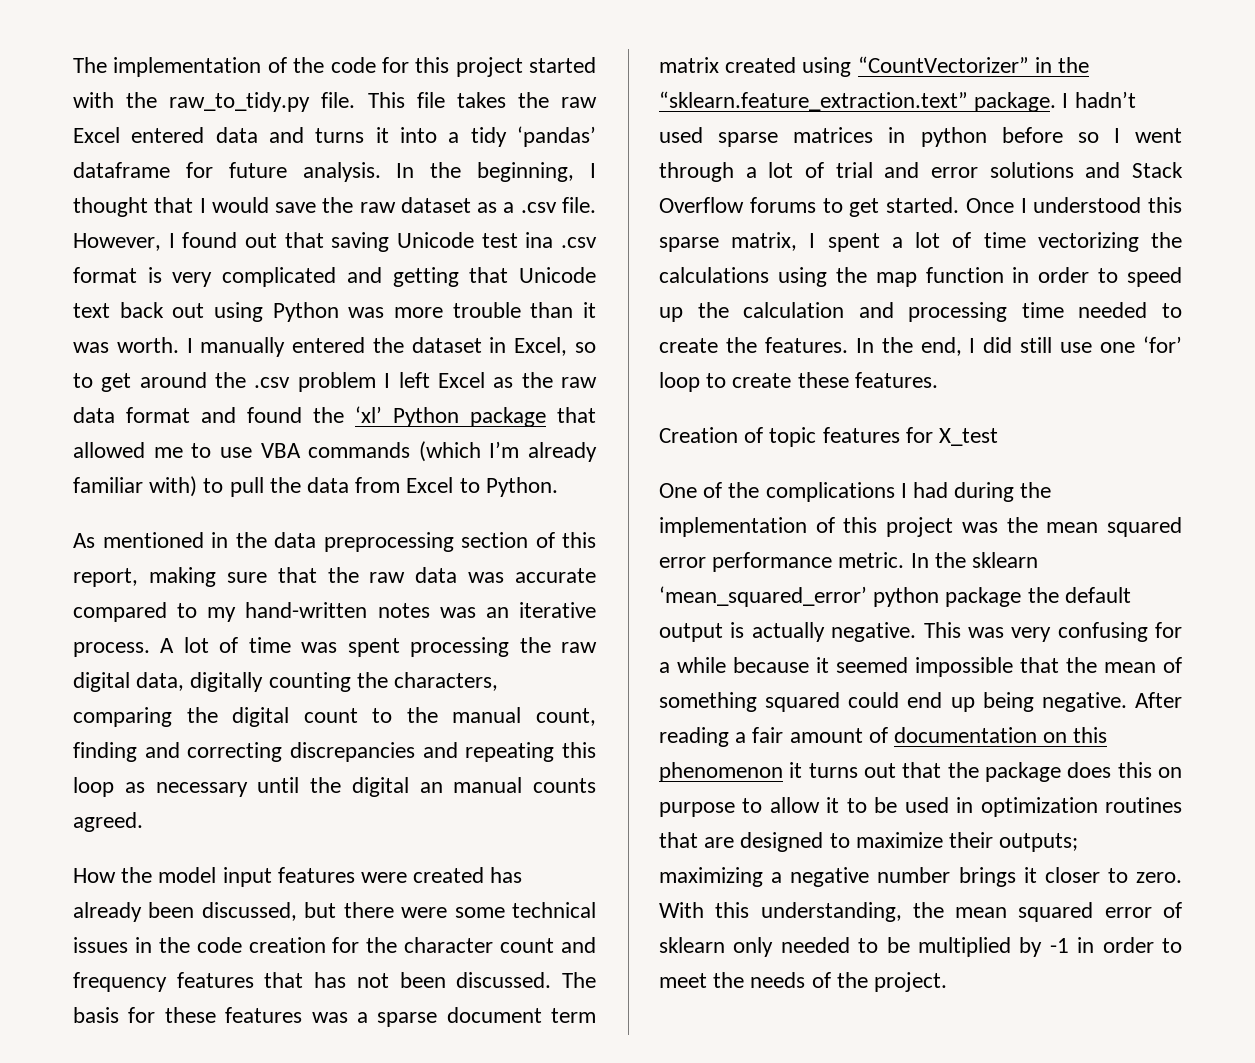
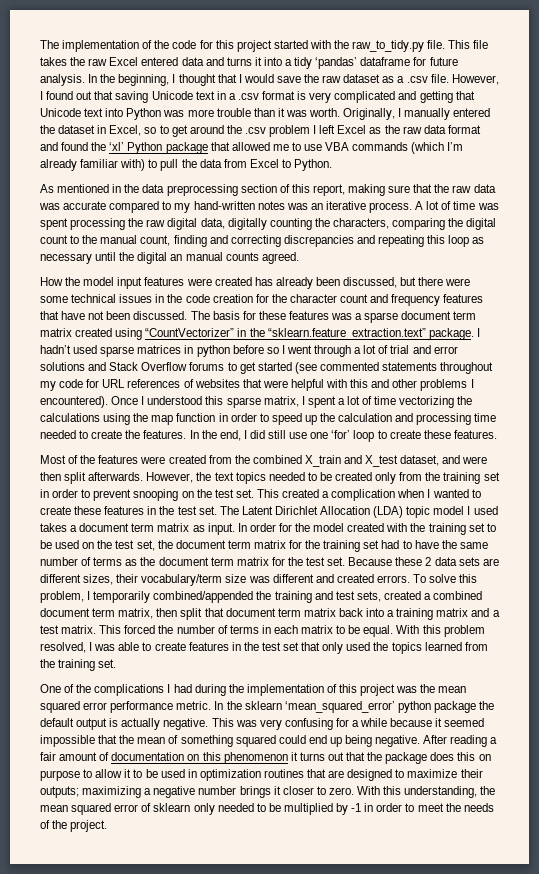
[481,232,554,248] test ina -> [195,91,236,100] text in a
[119,302,263,322] back out using -> [105,108,124,117] into
(179, 345) none -> [343,108,396,120] Originally,
[314,972,347,988] has -> [61,311,86,320] have
[886,197,959,213] started. -> [257,362,494,374] [40,379,474,391] [40,396,108,408] started (see commented statements throughout my code for URL references of websites that were helpful with this and other problems I encountered).
[659,427,999,447] Creation of topic features for X_test -> [40,455,488,467] [40,472,500,484] [40,489,481,501] [40,506,498,518] [40,523,496,535] [40,540,488,552] [40,557,499,566] [40,574,478,586] [40,591,483,603] [40,608,500,620] [40,625,485,637] [40,642,488,654] [40,659,117,671] Most of the features were created from the combined X_train and X_test dataset, and were then split afterwards. However, the text topics needed to be created only from the training set in order to prevent snooping on the test set. This created a complication when I wanted to create these features in the test set. The Latent Dirichlet Allocation (LDA) topic model I used takes a document term matrix as input. In order for the model created with the training set to be used on the test set, the document term matrix for the training set had to have the same number of terms as the document term matrix for the test set. Because these 2 data sets are different sizes, their vocabulary/term size was different and created errors. To solve this problem, I temporarily combined/appended the training and test sets, created a combined document term matrix, then split that document term matrix back into a training matrix and a test matrix. This forced the number of terms in each matrix to be equal. With this problem resolved, I was able to create features in the test set that only used the topics learned from the training set.

